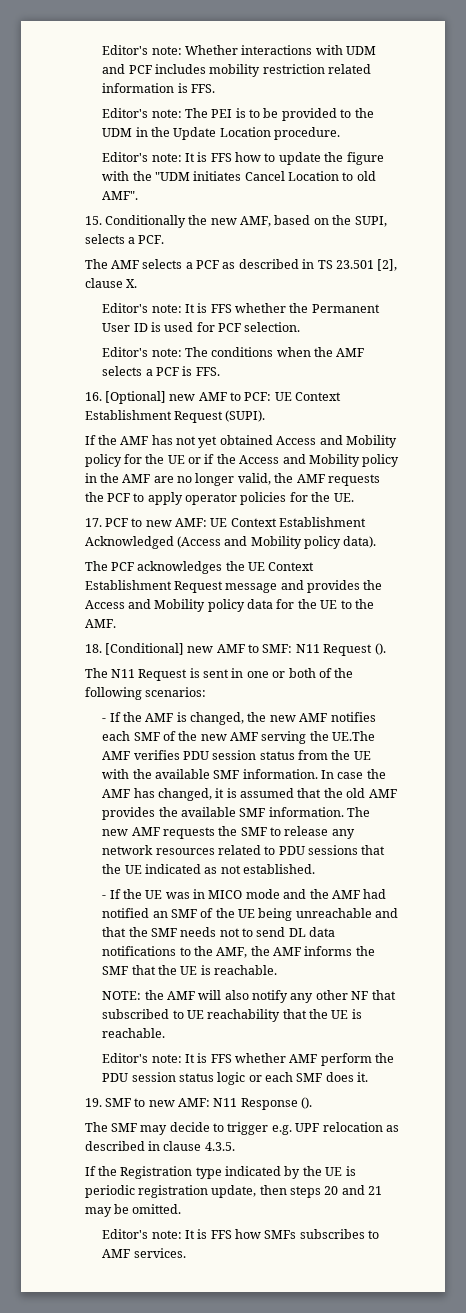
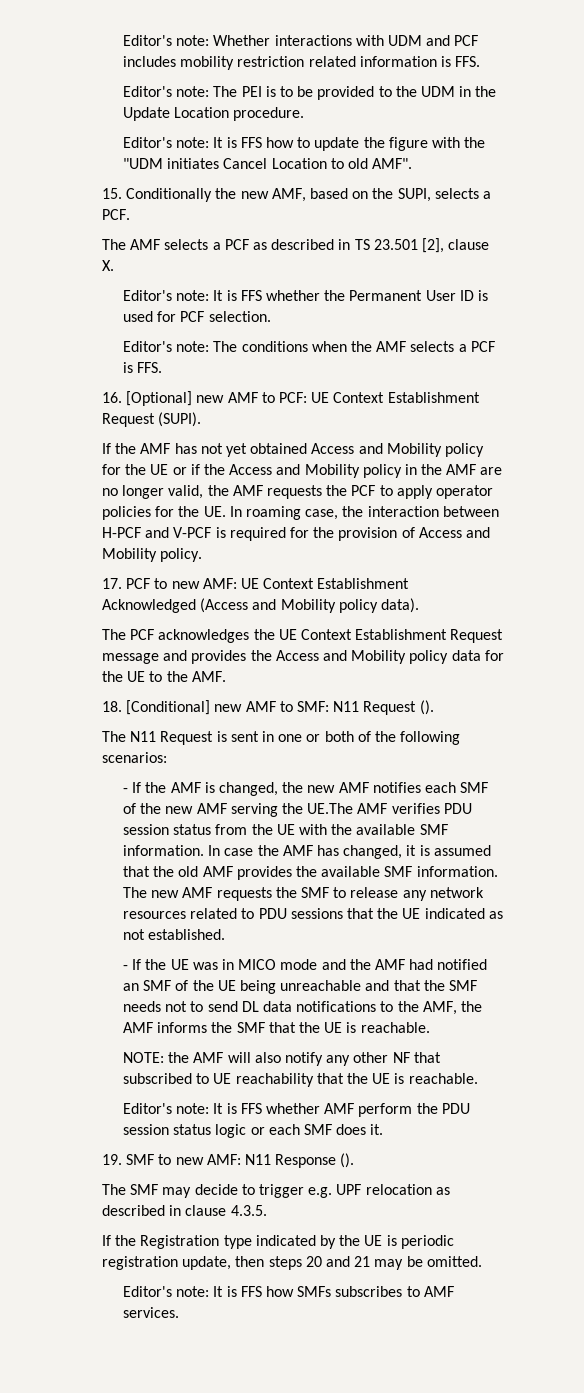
(354, 497) none -> [229,506,499,520] [102,527,490,541] [102,548,203,562] In roaming case, the interaction between H-PCF and V-PCF is required for the provision of Access and Mobility policy.

